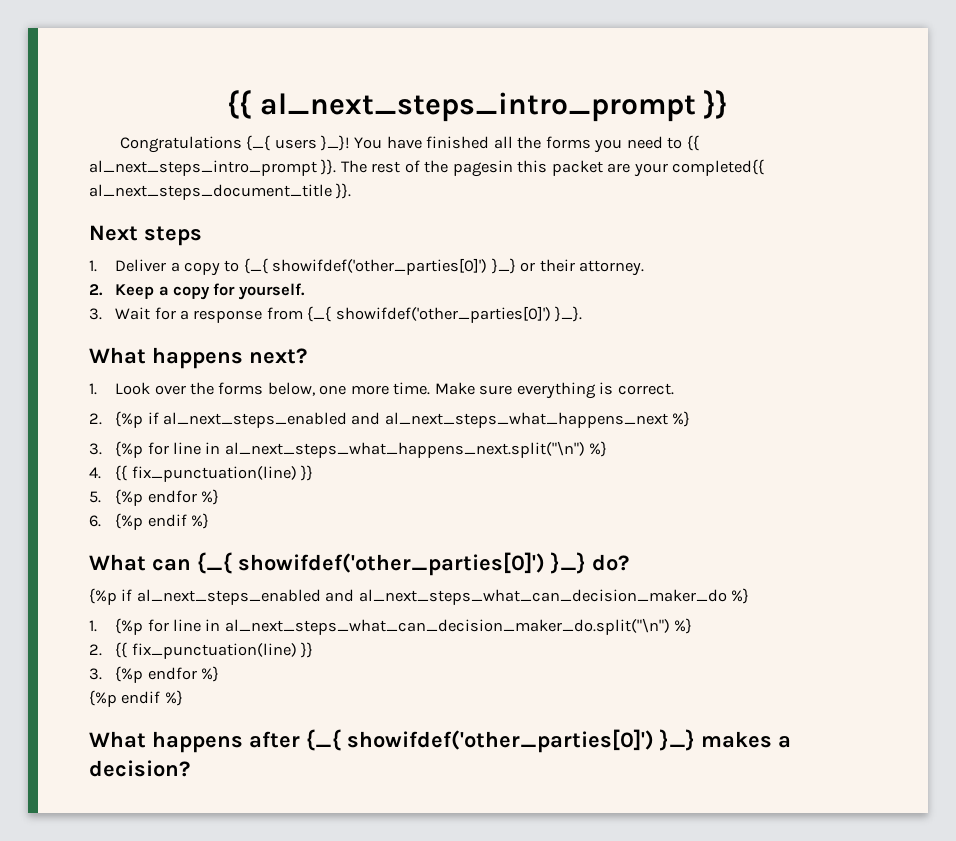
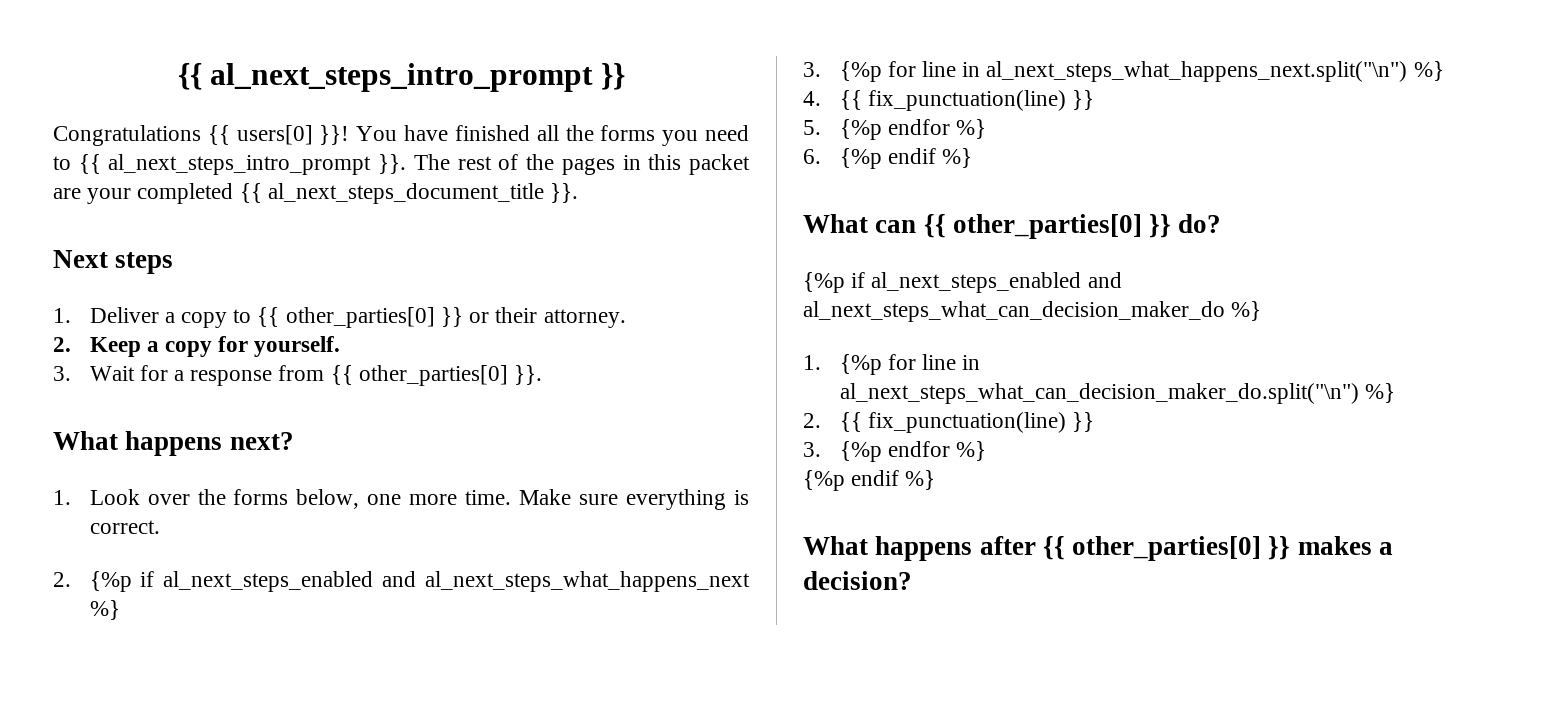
[246,135,351,151] {_{ users }_}! -> [207,125,350,145] {{ users[0] }}!
[452,160,513,177] pagesin -> [561,155,641,175] pages in
[672,159,765,176] completed{{ -> [137,183,262,204] completed {{
[243,258,516,275] {_{ showifdef('other_parties[0]') }_} -> [257,307,463,328] {{ other_parties[0] }}
[307,306,583,323] {_{ showifdef('other_parties[0]') }_}. -> [330,365,543,386] {{ other_parties[0] }}.
[197,552,586,576] {_{ showifdef('other_parties[0]') }_} -> [923,214,1172,239] {{ other_parties[0] }}
[306,729,695,753] {_{ showifdef('other_parties[0]') }_} -> [1042,536,1291,561] {{ other_parties[0] }}

